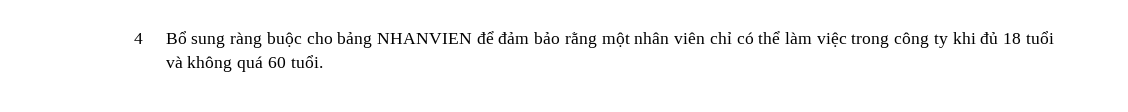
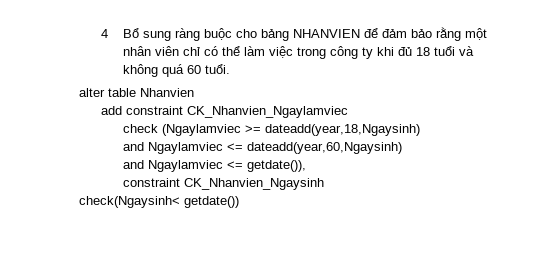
(323, 61) none -> [78,88,194,97] [100,106,348,118] [122,124,420,136] [122,142,402,154] [122,160,306,172] [122,178,324,190] [78,196,239,208] // alter table Nhanvien // add constraint CK_Nhanvien_Ngaylamviec // check (Ngaylamviec >= dateadd(year,18,Ngaysinh) // and Ngaylamviec <= dateadd(year,60,Ngaysinh) // and Ngaylamviec <= getdate()), // constraint CK_Nhanvien_Ngaysinh // check(Ngaysinh< getdate())

